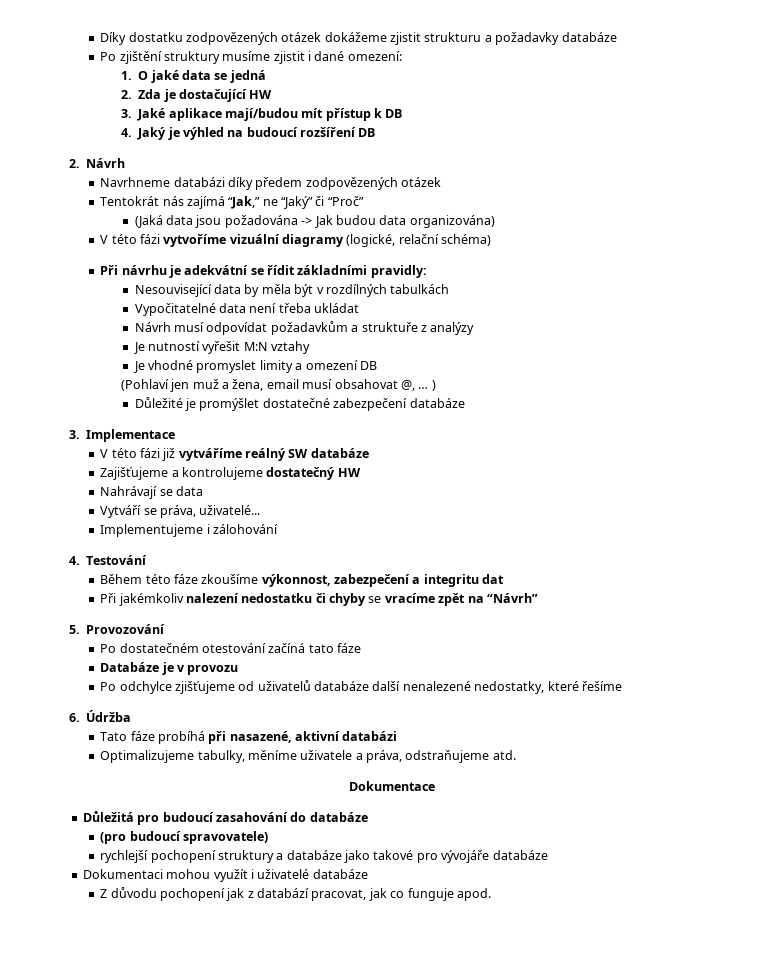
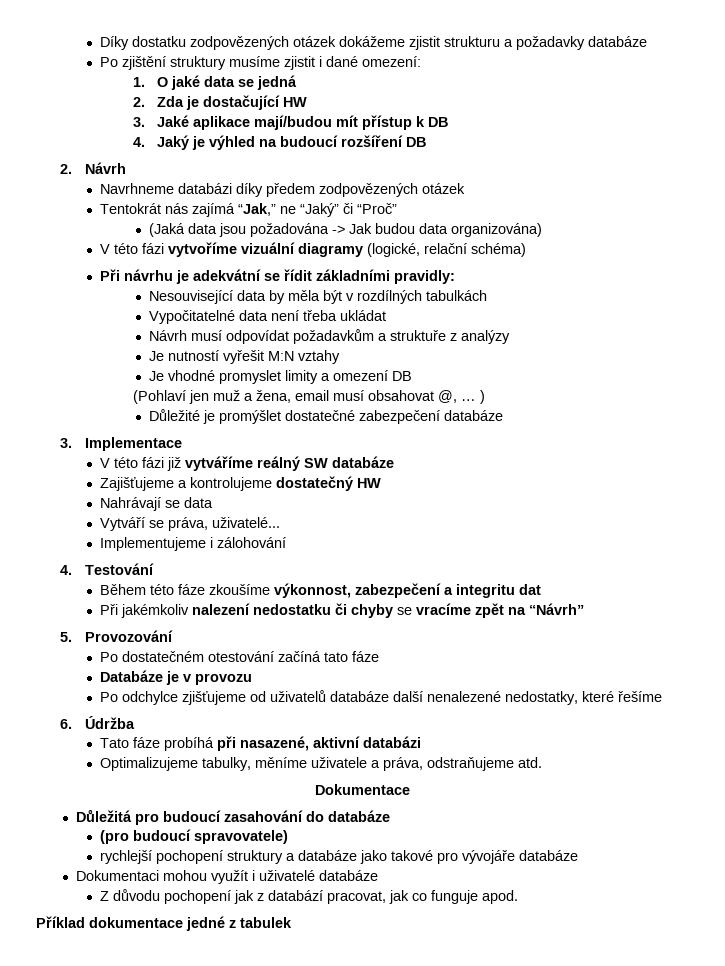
(491, 894) none -> [36,916,292,931] // Příklad dokumentace jedné z tabulek

